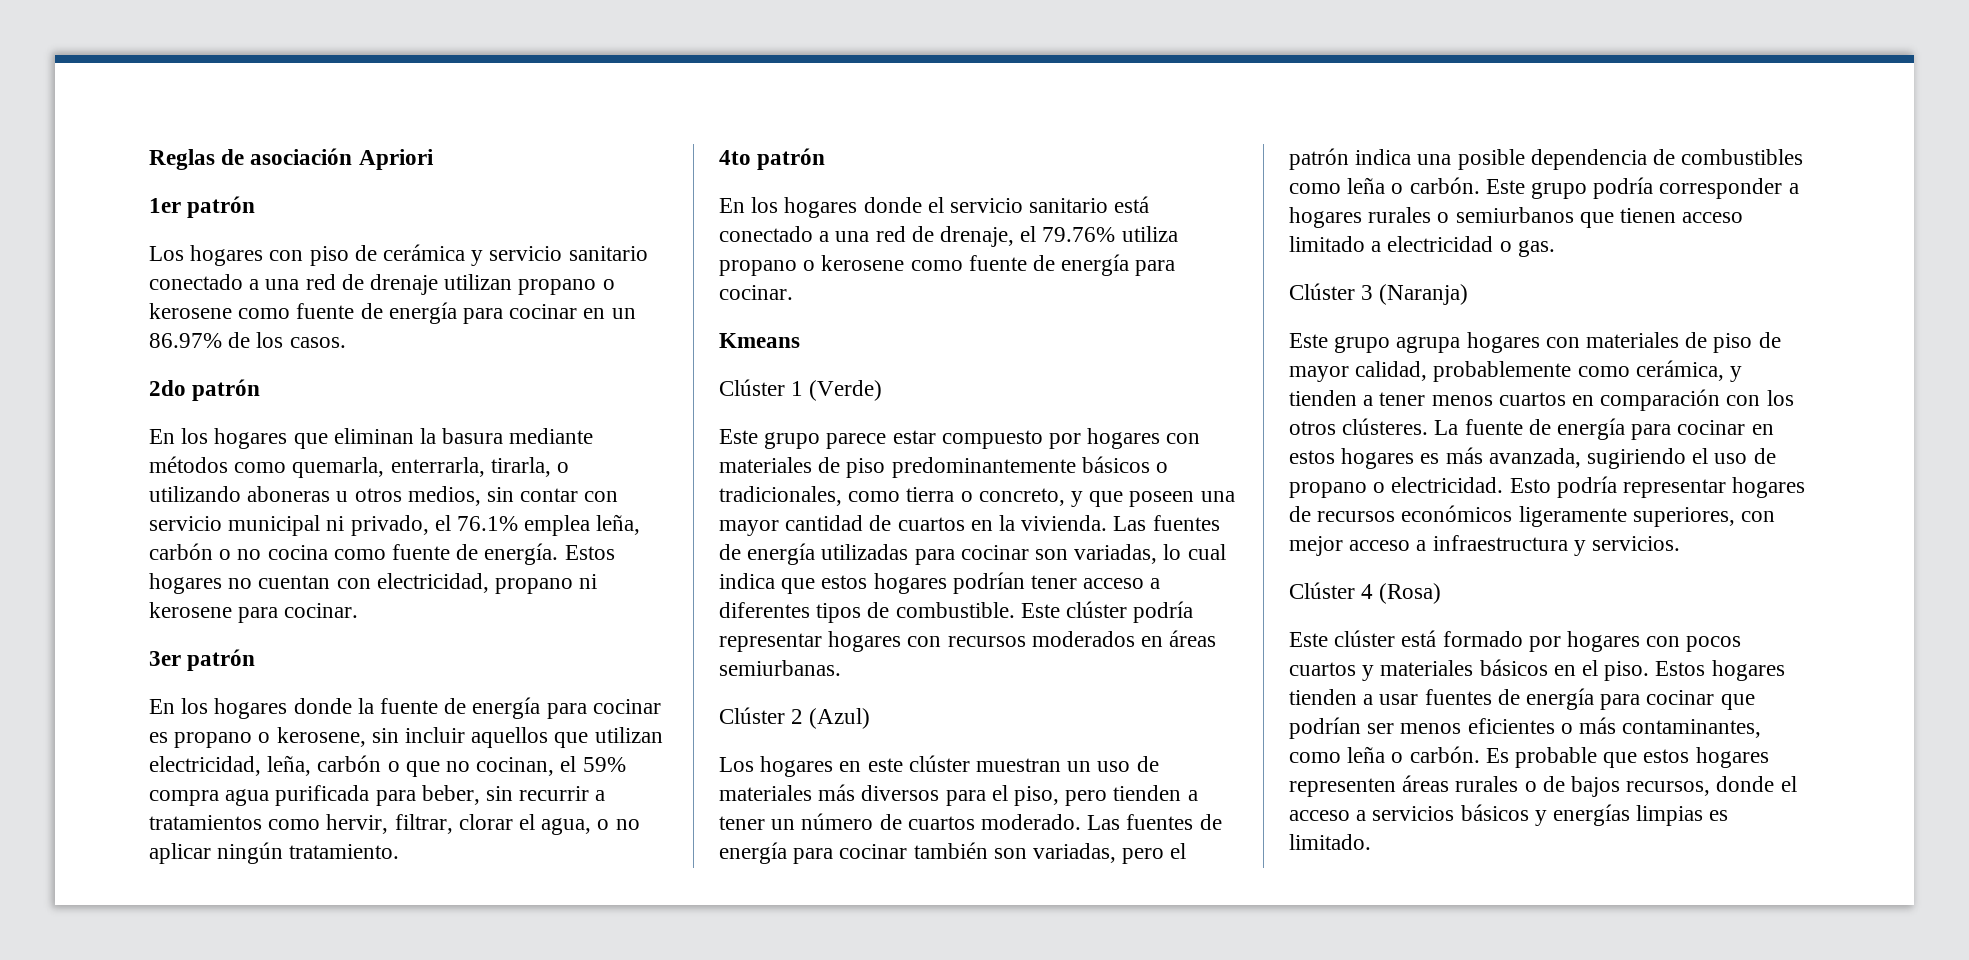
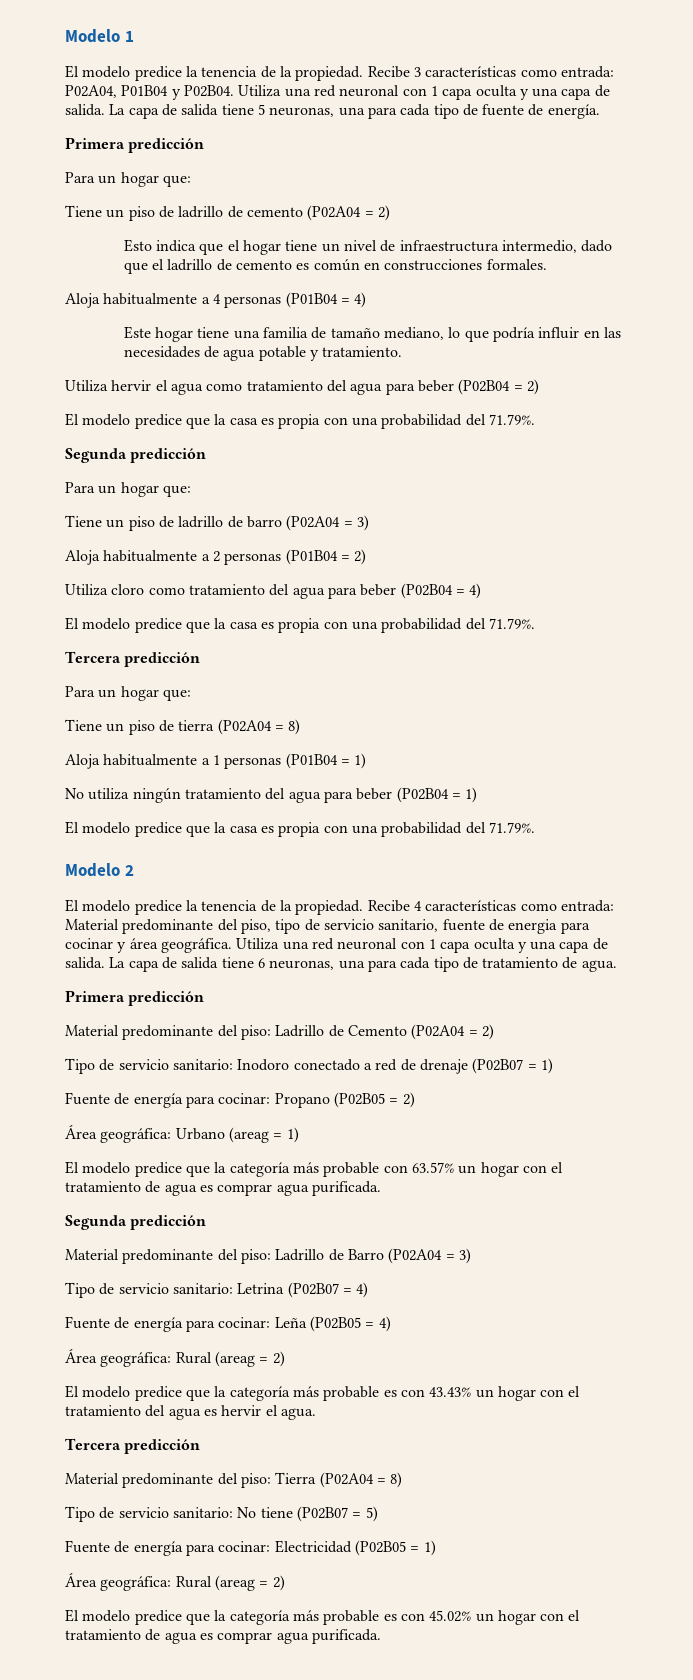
[149,148,434,170] [149,196,256,218] [149,244,648,266] [149,274,300,290] Reglas de asociación Apriori // 1er patrón // Los hogares con piso de cerámica y servicio sanitario conectado a una -> [65,29,134,43] [65,65,614,81] [65,85,610,100] [65,104,600,119] [65,137,205,153] [65,172,191,187] [65,205,390,221] [123,239,613,255] [123,259,547,274] [65,292,367,308] [123,326,621,342] [123,346,403,361] [65,379,539,395] [65,413,535,429] [65,448,207,463] [65,482,191,497] [65,515,369,531] [65,549,367,565] [65,583,482,599] [65,617,535,633] [65,651,201,667] [65,686,191,701] [65,719,301,735] [65,753,367,769] [65,787,478,803] [65,821,535,837] [65,863,134,877] [65,899,614,915] [65,919,590,934] [65,938,608,953] [65,957,617,972] [65,990,205,1006] [65,1024,494,1040] [65,1058,372,1074] Modelo 1 // El modelo predice la tenencia de la propiedad. Recibe 3 características como entrada: P02A04, P01B04 y P02B04. Utiliza una red neuronal con 1 capa oculta y una capa de salida. La capa de salida tiene 5 neuronas, una para cada tipo de fuente de energía. // Primera predicción // Para un hogar que: // Tiene un piso de ladrillo de cemento (P02A04 = 2) // Esto indica que el hogar tiene un nivel de infraestructura intermedio, dado que el ladrillo de cemento es común en construcciones formales. // Aloja habitualmente a 4 personas (P01B04 = 4) // Este hogar tiene una familia de tamaño mediano, lo que podría influir en las necesidades de agua potable y tratamiento. // Utiliza hervir el agua como tratamiento del agua para beber (P02B04 = 2) // El modelo predice que la casa es propia con una probabilidad del 71.79%. // Segunda predicción // Para un hogar que: // Tiene un piso de ladrillo de barro (P02A04 = 3) // Aloja habitualmente a 2 personas (P01B04 = 2) // Utiliza cloro como tratamiento del agua para beber (P02B04 = 4) // El modelo predice que la casa es propia con una probabilidad del 71.79%. // Tercera predicción // Para un hogar que: // Tiene un piso de tierra (P02A04 = 8) // Aloja habitualmente a 1 personas (P01B04 = 1) // No utiliza ningún tratamiento del agua para beber (P02B04 = 1) // El modelo predice que la casa es propia con una probabilidad del 71.79%. // Modelo 2 // El modelo predice la tenencia de la propiedad. Recibe 4 características como entrada: Material predominante del piso, tipo de servicio sanitario, fuente de energia para cocinar y área geográfica. Utiliza una red neuronal con 1 capa oculta y una capa de salida. La capa de salida tiene 6 neuronas, una para cada tipo de tratamiento de agua. // Primera predicción // Material predominante del piso: Ladrillo de Cemento (P02A04 = 2) // Tipo de servicio sanitario: Inodoro conectado a
[444,274,615,295] [149,302,636,324] [149,332,346,348] [149,379,261,401] [149,428,594,449] [149,456,570,478] [149,486,619,506] [149,514,641,536] [149,543,615,565] [149,573,598,594] [149,602,359,623] [149,649,256,671] [149,697,661,719] [149,727,663,748] [149,755,626,777] [149,785,606,806] [149,814,640,835] [149,842,400,864] [719,148,826,170] [719,196,1150,218] [719,226,1178,247] [719,254,1176,276] [719,285,793,300] [719,333,800,348] [719,379,883,401] [719,428,1201,449] [719,456,1169,478] [719,486,1235,507] [719,515,1220,536] [719,543,1226,565] [719,572,1161,594] [719,601,1194,623] [719,630,1217,652] [719,660,841,676] [719,707,871,729] [719,755,1159,777] [719,784,1198,806] [719,813,1222,830] [719,842,1187,864] [1289,148,1804,170] [1289,177,1799,199] [1289,207,1744,228] [1289,236,1555,257] [1289,283,1469,305] [1289,332,1781,353] [1289,360,1743,382] [1289,389,1794,411] [1289,418,1774,440] [1289,447,1776,469] [1289,476,1806,498] [1289,505,1776,527] [1289,535,1681,556] [1289,582,1442,604] [1289,630,1742,652] [1289,659,1785,681] [1289,688,1755,710] [1289,717,1762,739] [1289,746,1769,768] [1289,775,1797,797] [1289,804,1729,826] [1289,834,1371,850] utilizan propano o kerosene como fuente de energía para cocinar en un 86.97% de los casos. // 2do patrón // En los hogares que eliminan la basura mediante métodos como quemarla, enterrarla, tirarla, o utilizando aboneras u otros medios, sin contar con servicio municipal ni privado, el 76.1% emplea leña, carbón o no cocina como fuente de energía. Estos hogares no cuentan con electricidad, propano ni kerosene para cocinar. // 3er patrón // En los hogares donde la fuente de energía para cocinar es propano o kerosene, sin incluir aquellos que utilizan electricidad, leña, carbón o que no cocinan, el 59% compra agua purificada para beber, sin recurrir a tratamientos como hervir, filtrar, clorar el agua, o no aplicar ningún tratamiento. // 4to patrón // En los hogares donde el servicio sanitario está conectado a una red de drenaje, el 79.76% utiliza propano o kerosene como fuente de energía para cocinar. // Kmeans // Clúster 1 (Verde) // Este grupo parece estar compuesto por hogares con materiales de piso predominantemente básicos o tradicionales, como tierra o concreto, y que poseen una mayor cantidad de cuartos en la vivienda. Las fuentes de energía utilizadas para cocinar son variadas, lo cual indica que estos hogares podrían tener acceso a diferentes tipos de combustible. Este clúster podría representar hogares con recursos moderados en áreas semiurbanas. // Clúster 2 (Azul) // Los hogares en este clúster muestran un uso de materiales más diversos para el piso, pero tienden a tener un número de cuartos moderado. Las fuentes de energía para cocinar también son variadas, pero el patrón indica una posible dependencia de combustibles como leña o carbón. Este grupo podría corresponder a hogares rurales o semiurbanos que tienen acceso limitado a electricidad o gas. // Clúster 3 (Naranja) // Este grupo agrupa hogares con materiales de piso de mayor calidad, probablemente como cerámica, y tienden a tener menos cuartos en comparación con los otros clústeres. La fuente de energía para cocinar en estos hogares es más avanzada, sugiriendo el uso de propano o electricidad. Esto podría representar hogares de recursos económicos ligeramente superiores, con mejor acceso a infraestructura y servicios. // Clúster 4 (Rosa) // Este clúster está formado por hogares con pocos cuartos y materiales básicos en el piso. Estos hogares tienden a usar fuentes de energía para cocinar que podrían ser menos eficientes o más contaminantes, como leña o carbón. Es probable que estos hogares representen áreas rurales o de bajos recursos, donde el acceso a servicios básicos y energías limpias es limitado. -> [472,1058,553,1074] [65,1092,415,1108] [65,1125,299,1143] [65,1161,564,1177] [65,1181,381,1196] [65,1215,207,1230] [65,1248,471,1264] [65,1282,369,1298] [65,1316,391,1332] [65,1349,285,1367] [65,1385,581,1401] [65,1405,316,1420] [65,1438,201,1454] [65,1472,403,1488] [65,1506,378,1522] [65,1540,436,1556] [65,1573,285,1591] [65,1609,581,1625] [65,1629,381,1644] (P02B07 = 1) // Fuente de energía para cocinar: Propano (P02B05 = 2) // Área geográfica: Urbano (areag = 1) // El modelo predice que la categoría más probable con 63.57% un hogar con el tratamiento de agua es comprar agua purificada. // Segunda predicción // Material predominante del piso: Ladrillo de Barro (P02A04 = 3) // Tipo de servicio sanitario: Letrina (P02B07 = 4) // Fuente de energía para cocinar: Leña (P02B05 = 4) // Área geográfica: Rural (areag = 2) // El modelo predice que la categoría más probable es con 43.43% un hogar con el tratamiento del agua es hervir el agua. // Tercera predicción // Material predominante del piso: Tierra (P02A04 = 8) // Tipo de servicio sanitario: No tiene (P02B07 = 5) // Fuente de energía para cocinar: Electricidad (P02B05 = 1) // Área geográfica: Rural (areag = 2) // El modelo predice que la categoría más probable es con 45.02% un hogar con el tratamiento de agua es comprar agua purificada.

